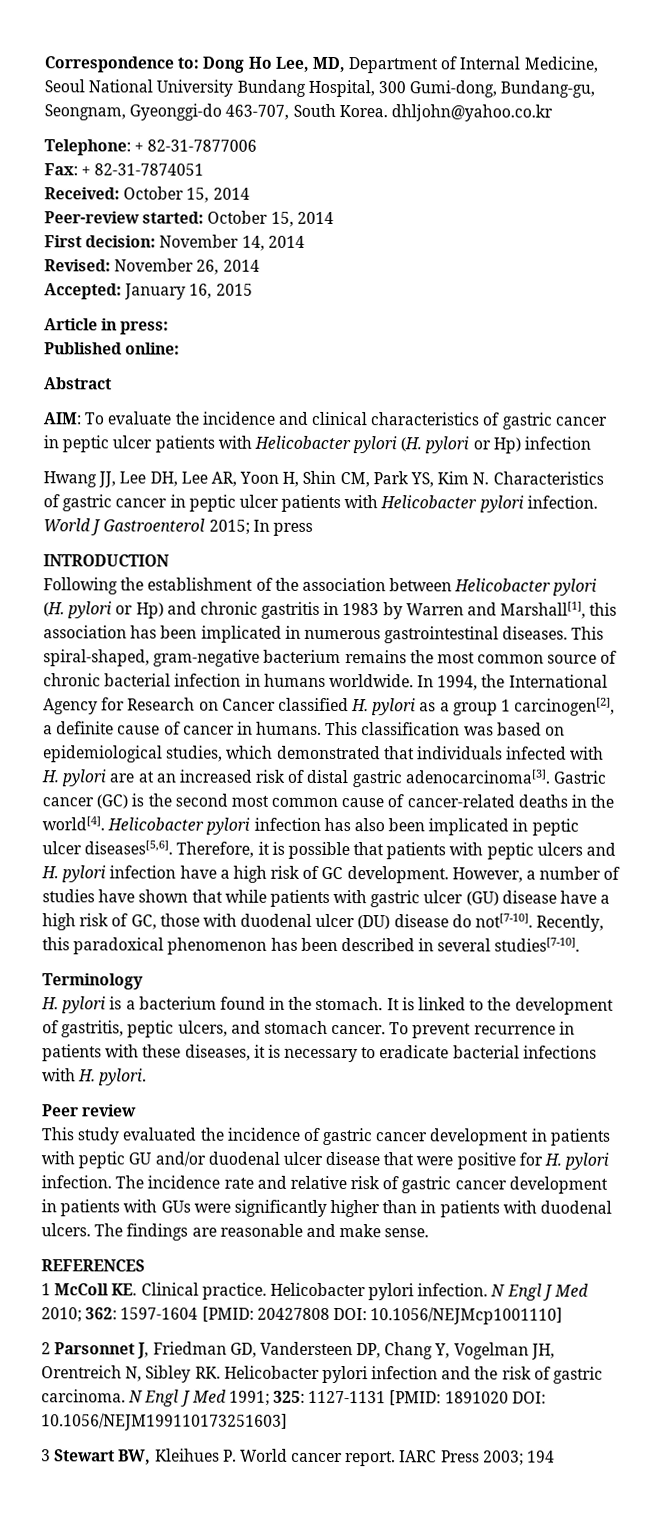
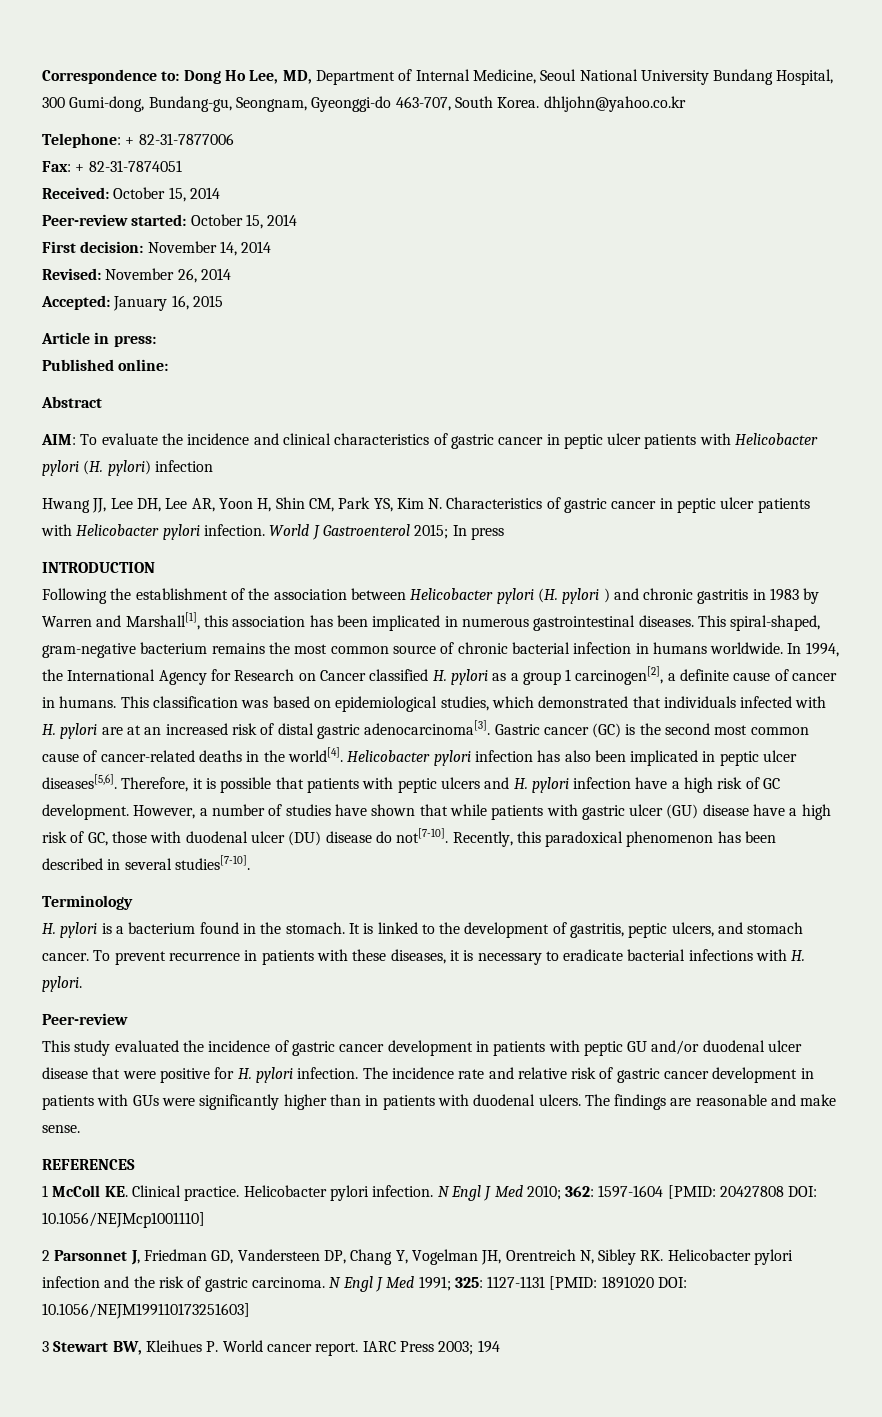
[424,436,521,454] pylori or Hp) -> [107,460,151,476] pylori)
[115,602,164,619] or Hp) -> [603,588,610,603] )
[42,1104,138,1117] Peer review -> [42,1013,128,1025] Peer-review

